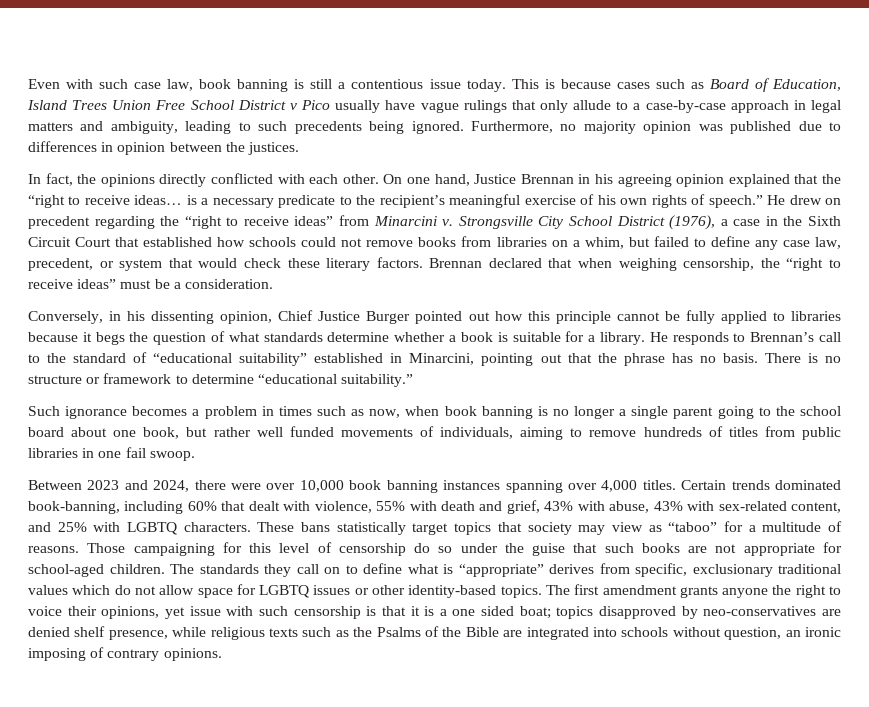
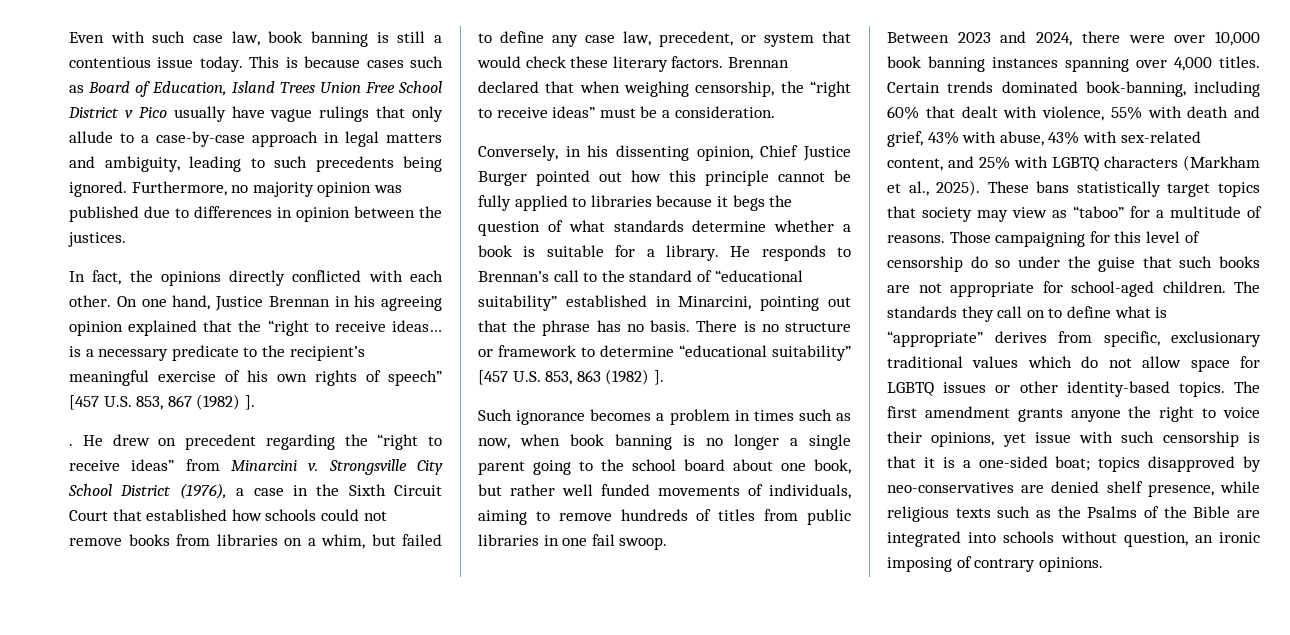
[708,195,763,208] speech.” -> [388,370,442,386] [69,394,255,410] [69,444,73,446] speech” [457 U.S. 853, 867 (1982) ]. // .
[341,374,414,387] suitability.” -> [772,345,851,361] [478,369,664,385] suitability” [457 U.S. 853, 863 (1982) ].
[183,522,251,532] characters. -> [1104,155,1260,171] [887,180,981,196] characters (Markham et al., 2025).
[452,606,515,616] one sided -> [978,456,1048,468] one-sided

